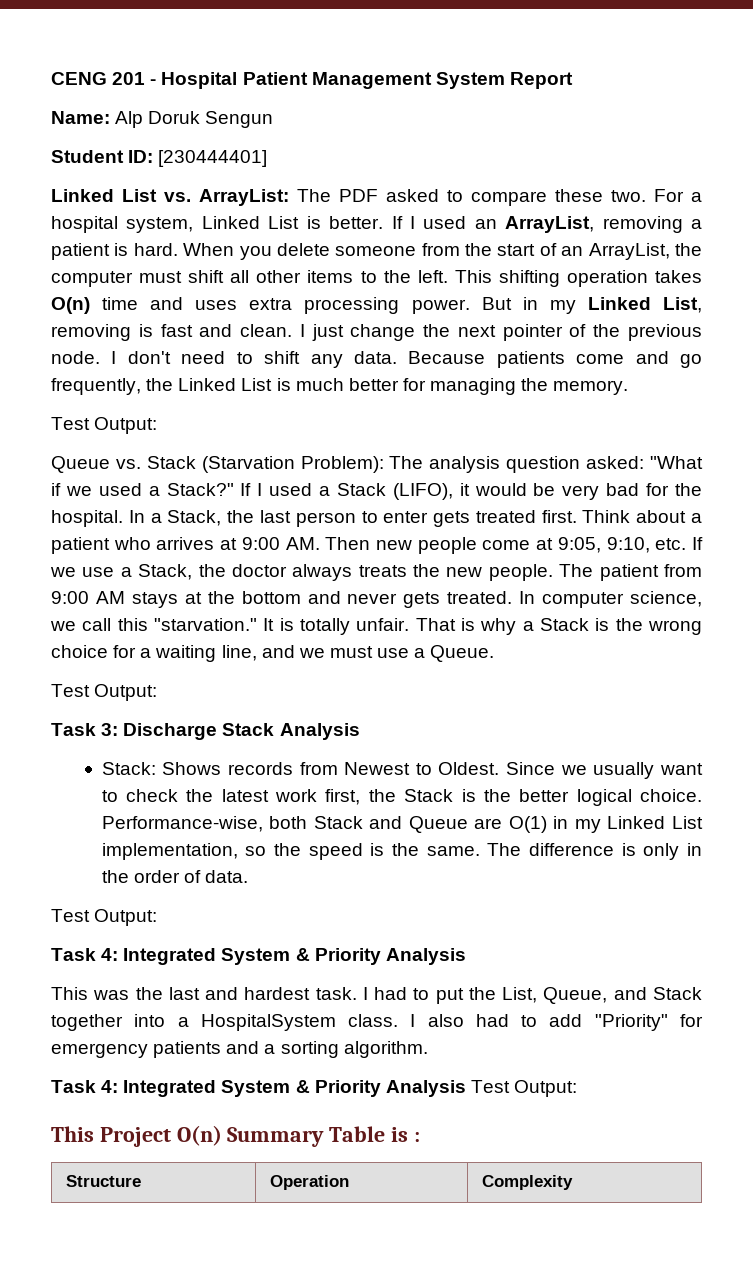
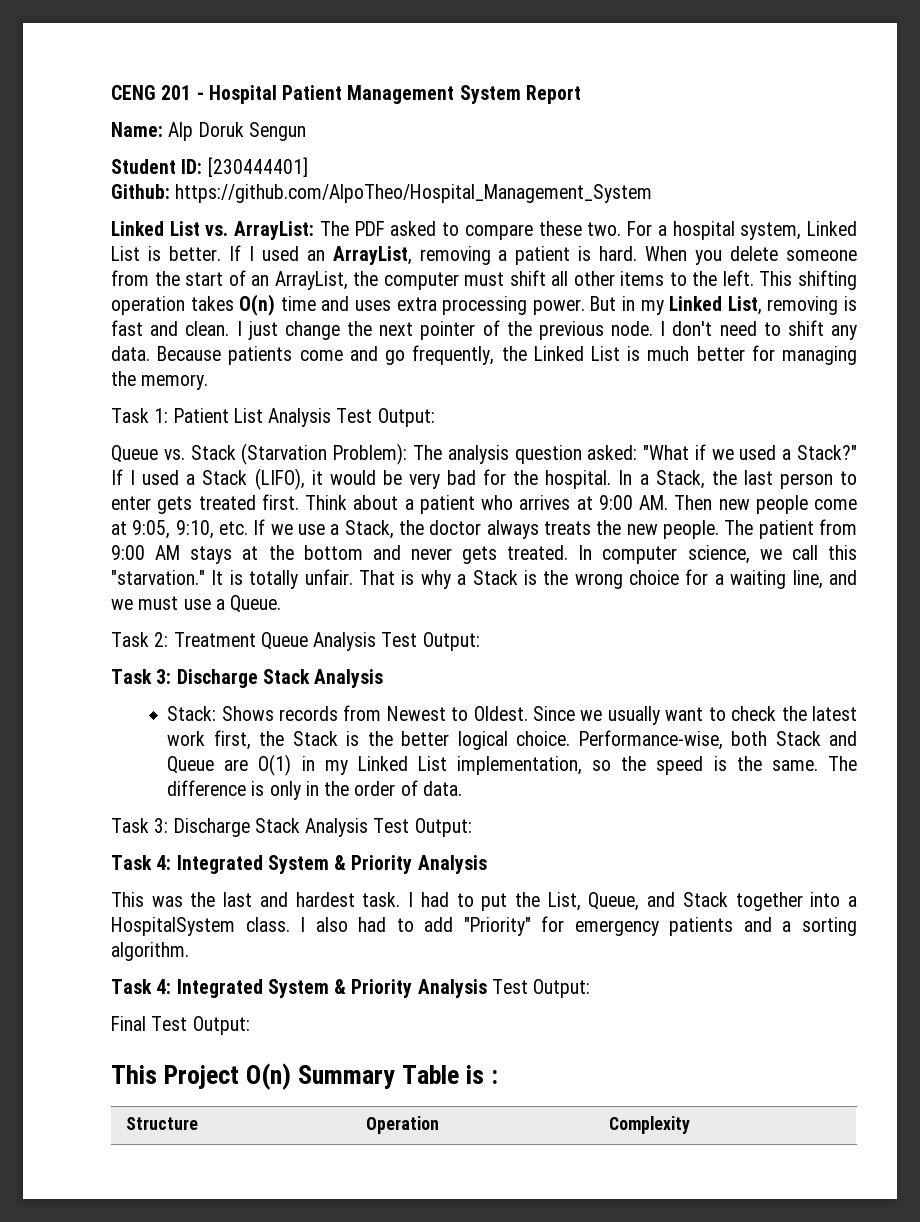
(268, 158) none -> [111,184,653,203] // Github: https://github.com/AlpoTheo/Hospital_Management_System
(629, 387) none -> [111,408,332,427] Task 1: Patient List Analysis
(495, 653) none -> [111,632,377,651] Task 2: Treatment Queue Analysis
(249, 876) none -> [111,818,369,837] Task 3: Discharge Stack Analysis
(578, 1088) none -> [111,1016,250,1035] // Final Test Output:

